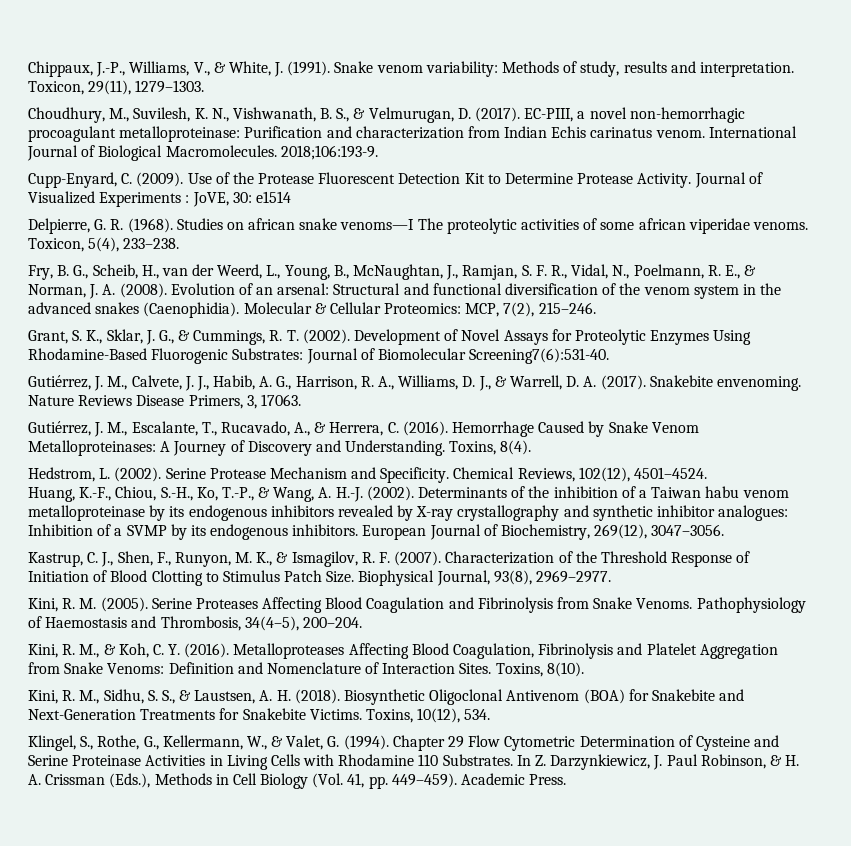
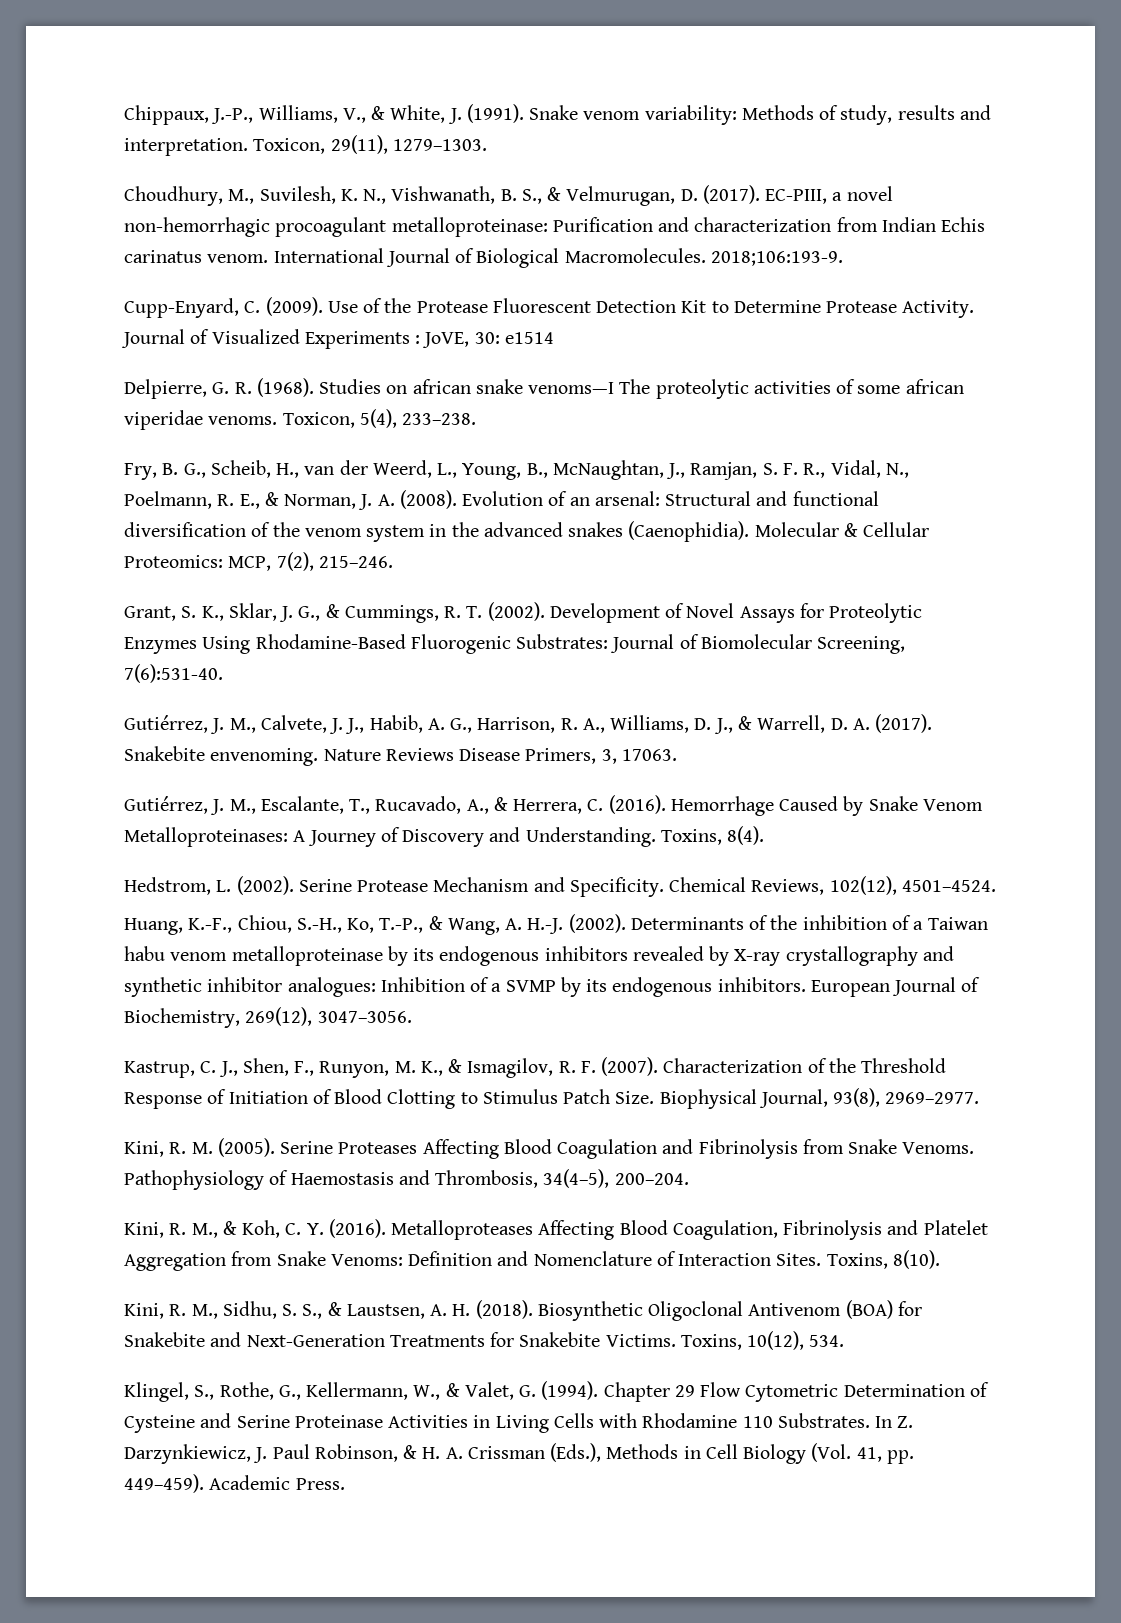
[469,348,610,364] Screening7(6):531-40. -> [817,636,906,654] [124,664,223,683] Screening, 7(6):531-40.

